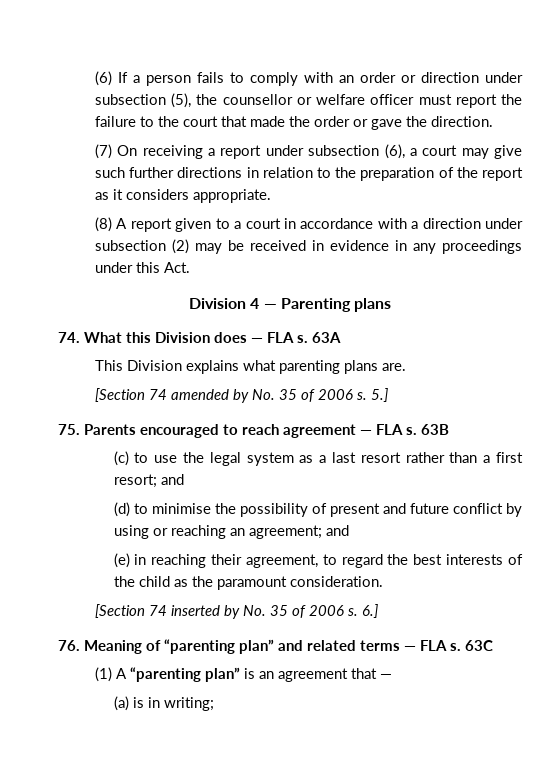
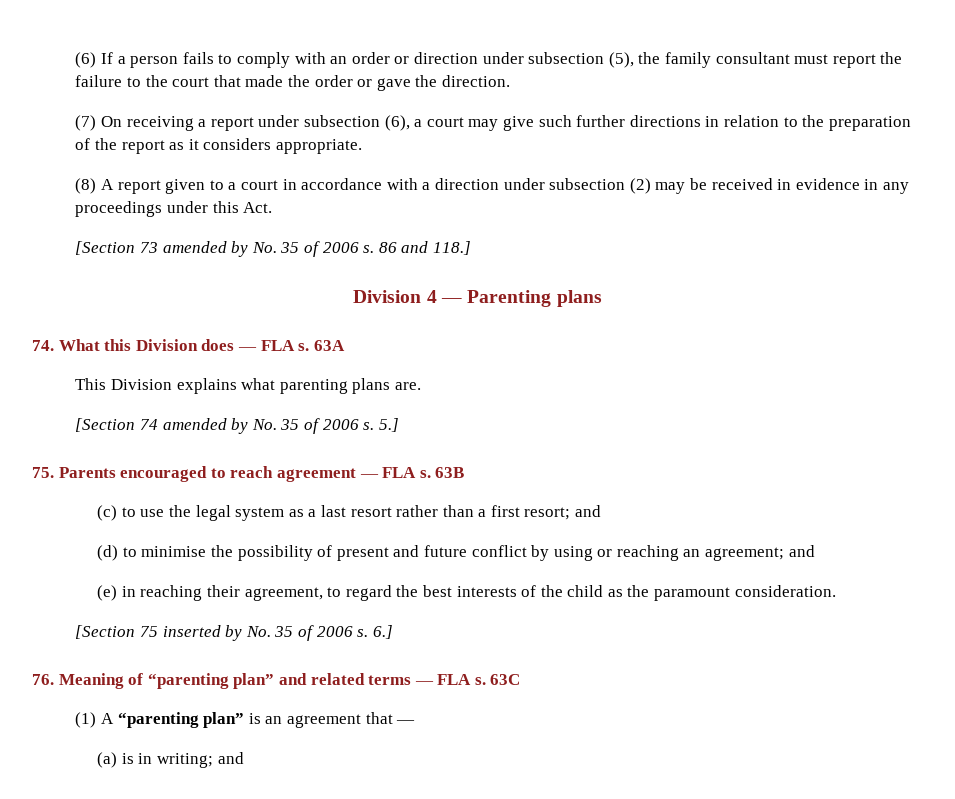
[222,94,415,105] counsellor or welfare officer -> [664,52,790,68] family consultant
(191, 267) none -> [75,241,471,257] // [Section 73 amended by No. 35 of 2006 s. 86 and 118.]
[149,605,168,616] 74 -> [140,626,159,637] 75
(214, 704) none -> [217,752,244,764] and

